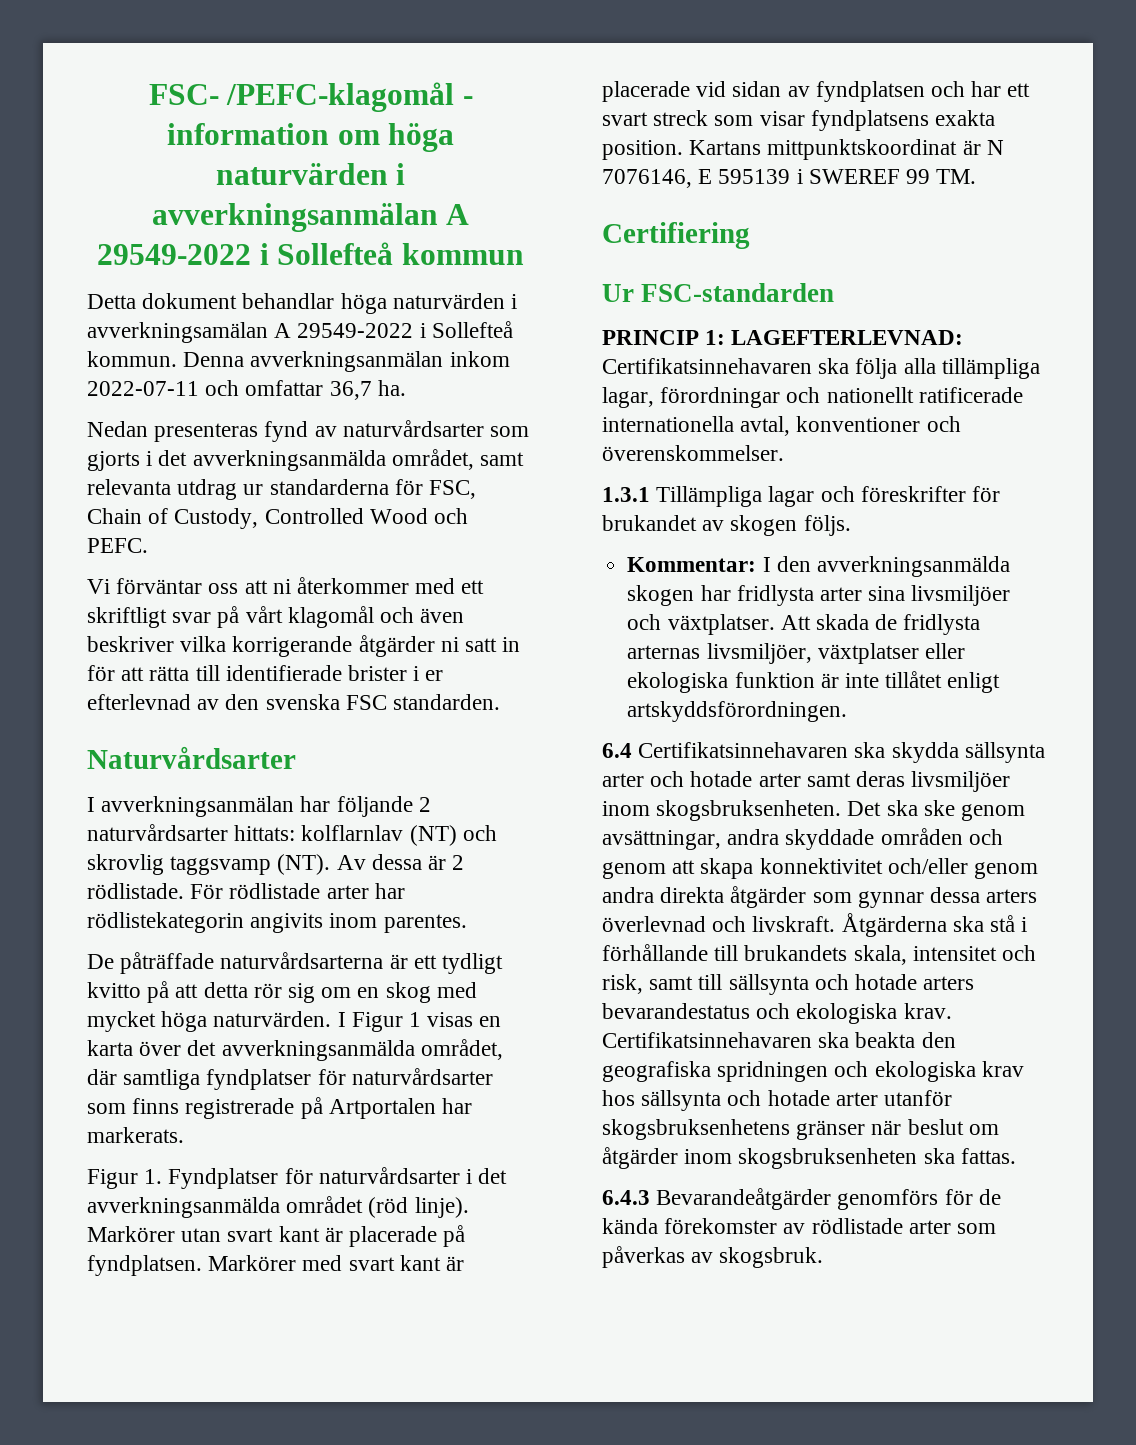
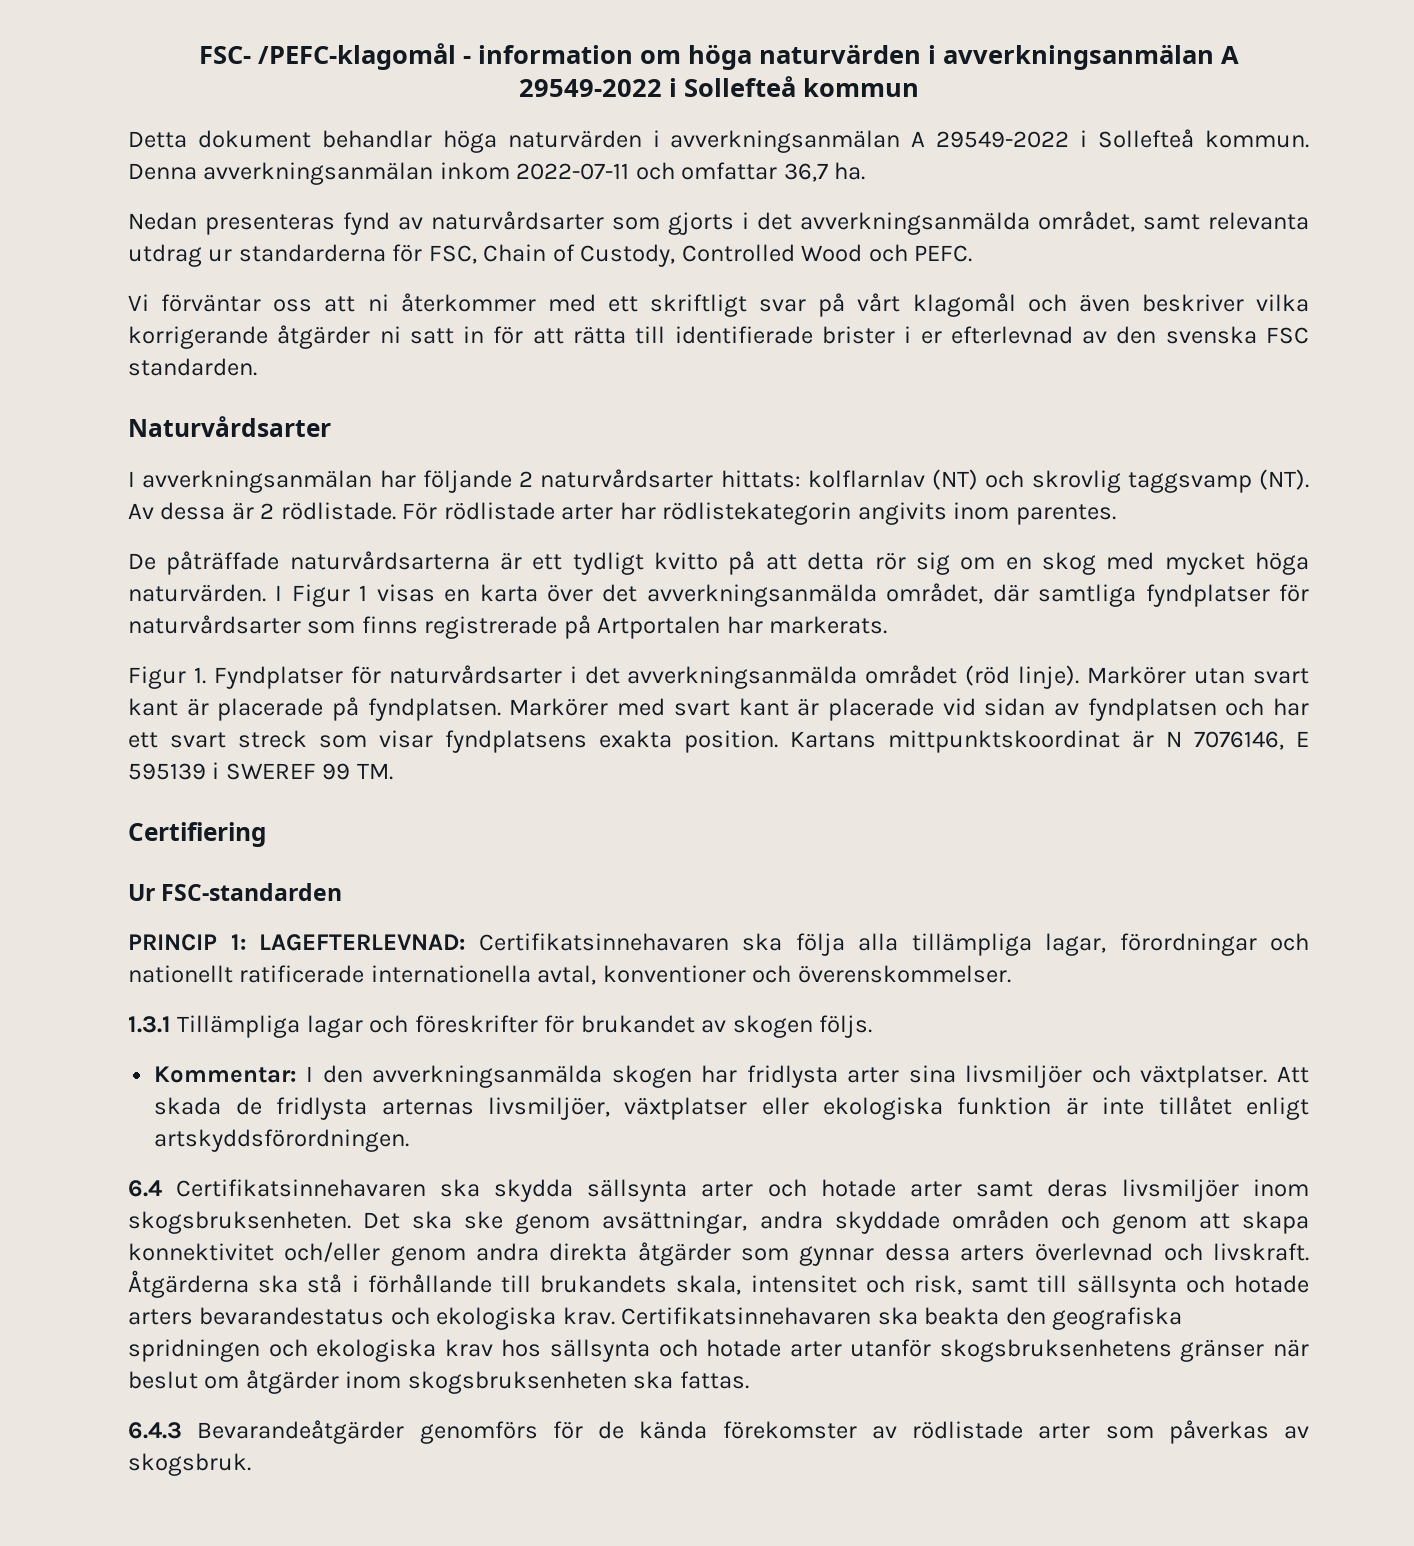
[87,322,268,343] avverkningsamälan -> [670,130,901,153] avverkningsanmälan

